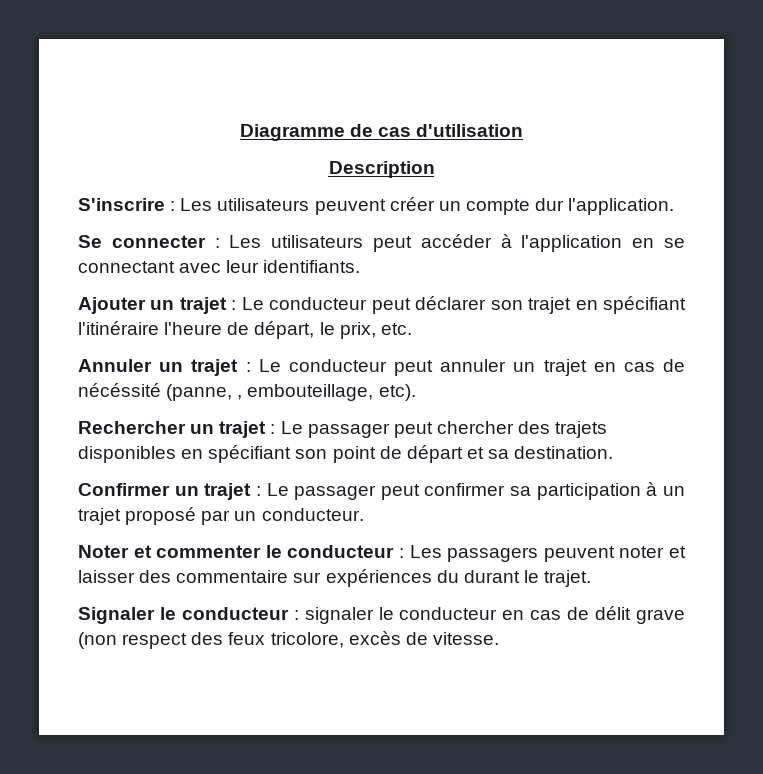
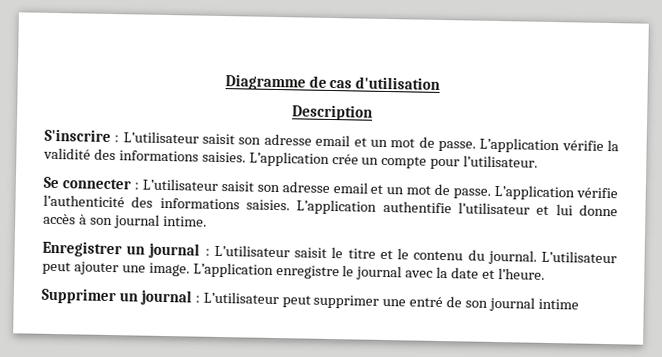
[180,197,675,215] [78,234,685,252] [78,260,361,273] [78,296,686,314] [78,321,412,339] [78,359,685,376] [78,383,416,401] [78,421,608,438] [78,445,614,463] [78,482,685,500] [78,507,364,525] [78,545,687,562] [78,569,592,587] [78,606,686,624] [78,631,499,649] Les utilisateurs peuvent créer un compte dur l'application. // Se connecter : Les utilisateurs peut accéder à l'application en se connectant avec leur identifiants. // Ajouter un trajet : Le conducteur peut déclarer son trajet en spécifiant l'itinéraire l'heure de départ, le prix, etc. // Annuler un trajet : Le conducteur peut annuler un trajet en cas de nécéssité (panne, , embouteillage, etc). // Rechercher un trajet : Le passager peut chercher des trajets disponibles en spécifiant son point de départ et sa destination. // Confirmer un trajet : Le passager peut confirmer sa participation à un trajet proposé par un conducteur. // Noter et commenter le conducteur : Les passagers peuvent noter et laisser des commentaire sur expériences du durant le trajet. // Signaler le conducteur : signaler le conducteur en cas de délit grave (non respect des feux tricolore, excès de vitesse. -> [122,131,619,154] [43,147,539,170] [43,176,619,201] [43,194,618,217] [43,213,207,229] [42,240,617,265] [42,261,545,281] [41,287,579,312] L’utilisateur saisit son adresse email et un mot de passe. L’application vérifie la validité des informations saisies. L’application crée un compte pour l’utilisateur. // Se connecter : L’utilisateur saisit son adresse email et un mot de passe. L’application vérifie l’authenticité des informations saisies. L’application authentifie l’utilisateur et lui donne accès à son journal intime. // Enregistrer un journal : L’utilisateur saisit le titre et le contenu du journal. L’utilisateur peut ajouter une image. L’application enregistre le journal avec la date et l’heure. // Supprimer un journal : L’utilisateur peut supprimer une entré de son journal intime

